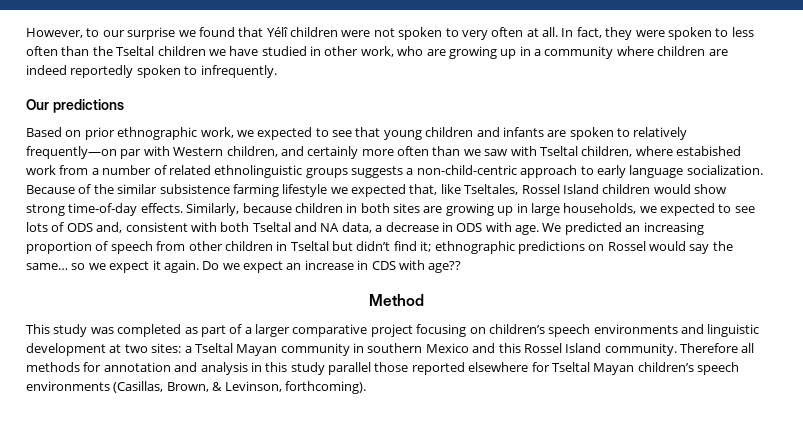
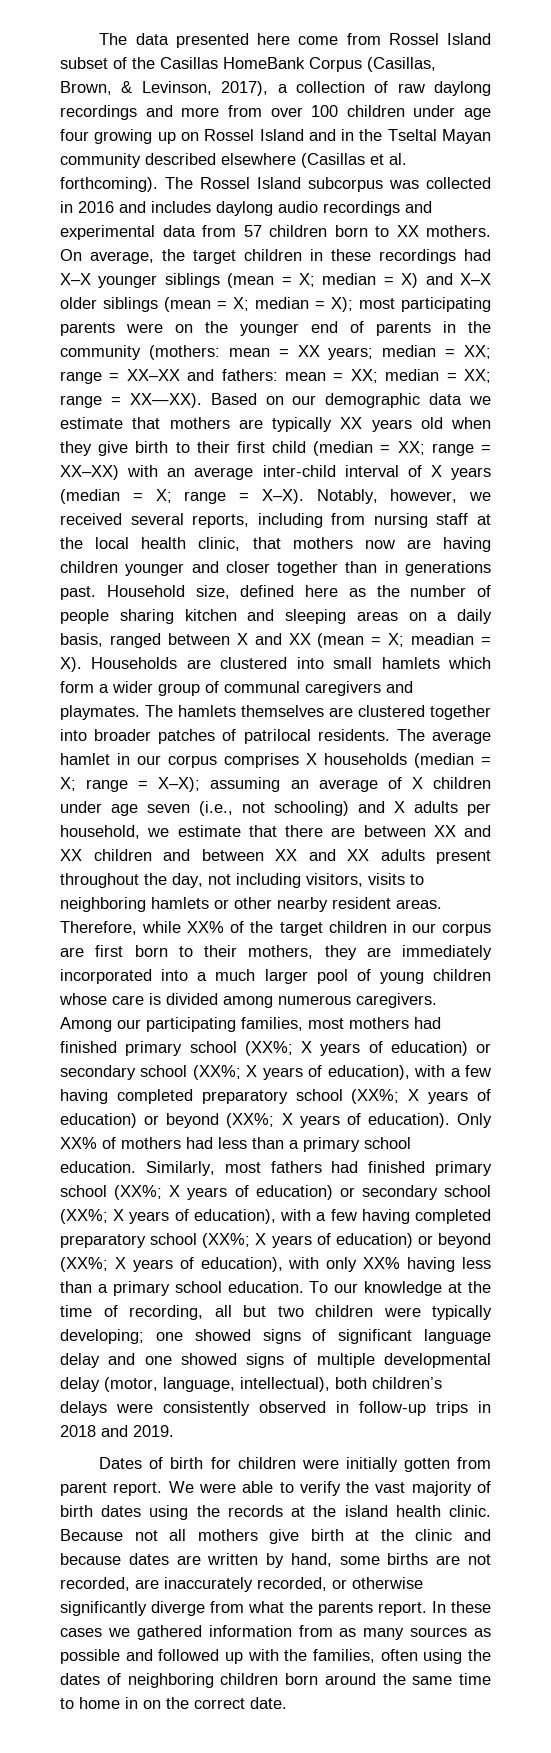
[26,27,754,40] [26,46,728,59] [26,65,277,78] [26,99,124,113] [26,127,688,140] [26,146,741,159] [26,165,763,178] [26,184,726,197] [26,203,755,216] [26,222,704,235] [26,241,733,254] [26,260,462,273] [369,294,424,306] [26,324,760,337] [26,343,755,356] [26,362,739,375] [26,381,366,394] However, to our surprise we found that Yélî children were not spoken to very often at all. In fact, they were spoken to less often than the Tseltal children we have studied in other work, who are growing up in a community where children are indeed reportedly spoken to infrequently. // Our predictions // Based on prior ethnographic work, we expected to see that young children and infants are spoken to relatively frequently—on par with Western children, and certainly more often than we saw with Tseltal children, where estabished work from a number of related ethnolinguistic groups suggests a non-child-centric approach to early language socialization. Because of the similar subsistence farming lifestyle we expected that, like Tseltales, Rossel Island children would show strong time-of-day effects. Similarly, because children in both sites are growing up in large households, we expected to see lots of ODS and, consistent with both Tseltal and NA data, a decrease in ODS with age. We predicted an increasing proportion of speech from other children in Tseltal but didn’t find it; ethnographic predictions on Rossel would say the same… so we expect it again. Do we expect an increase in CDS with age?? // Method // This study was completed as part of a larger comparative project focusing on children’s speech environments and linguistic development at two sites: a Tseltal Mayan community in southern Mexico and this Rossel Island community. Therefore all methods for annotation and analysis in this study parallel those reported elsewhere for Tseltal Mayan children’s speech environments (Casillas, Brown, & Levinson, forthcoming). -> [99,33,491,48] [60,57,436,72] [60,81,491,96] [60,105,491,120] [60,129,492,144] [60,153,407,168] [60,177,491,192] [60,201,432,216] [60,225,491,240] [60,249,491,264] [60,273,491,288] [60,297,491,312] [60,321,491,336] [60,345,491,360] [60,369,491,384] [60,393,491,408] [60,417,491,432] [60,441,492,456] [60,465,491,480] [60,489,491,504] [60,513,491,528] [60,537,491,552] [60,561,491,576] [60,585,491,600] [60,609,492,624] [60,633,491,648] [60,657,491,672] [60,681,413,696] [60,705,491,720] [60,729,492,744] [60,753,491,768] [60,777,491,792] [60,801,491,816] [60,825,491,839] [60,849,491,864] [60,873,424,888] [60,897,442,912] [60,921,491,936] [60,945,492,960] [60,969,491,984] [59,993,437,1008] [60,1017,441,1032] [60,1041,491,1056] [60,1065,492,1080] [60,1089,491,1104] [60,1113,492,1128] [60,1137,411,1152] [60,1161,492,1176] [60,1185,491,1200] [60,1209,492,1224] [60,1233,491,1248] [60,1257,492,1272] [60,1281,492,1296] [60,1305,492,1320] [60,1329,491,1344] [60,1353,491,1368] [60,1377,442,1392] [60,1401,491,1416] [60,1425,174,1437] [99,1457,492,1472] [60,1481,492,1496] [60,1505,492,1520] [60,1529,491,1544] [60,1553,491,1568] [60,1577,423,1592] [60,1601,491,1616] [60,1625,491,1640] [60,1649,492,1664] [60,1673,491,1688] [60,1697,287,1709] The data presented here come from Rossel Island subset of the Casillas HomeBank Corpus (Casillas, Brown, & Levinson, 2017), a collection of raw daylong recordings and more from over 100 children under age four growing up on Rossel Island and in the Tseltal Mayan community described elsewhere (Casillas et al. forthcoming). The Rossel Island subcorpus was collected in 2016 and includes daylong audio recordings and experimental data from 57 children born to XX mothers. On average, the target children in these recordings had X–X younger siblings (mean = X; median = X) and X–X older siblings (mean = X; median = X); most participating parents were on the younger end of parents in the community (mothers: mean = XX years; median = XX; range = XX–XX and fathers: mean = XX; median = XX; range = XX—XX). Based on our demographic data we estimate that mothers are typically XX years old when they give birth to their first child (median = XX; range = XX–XX) with an average inter-child interval of X years (median = X; range = X–X). Notably, however, we received several reports, including from nursing staff at the local health clinic, that mothers now are having children younger and closer together than in generations past. Household size, defined here as the number of people sharing kitchen and sleeping areas on a daily basis, ranged between X and XX (mean = X; meadian = X). Households are clustered into small hamlets which form a wider group of communal caregivers and playmates. The hamlets themselves are clustered together into broader patches of patrilocal residents. The average hamlet in our corpus comprises X households (median = X; range = X–X); assuming an average of X children under age seven (i.e., not schooling) and X adults per household, we estimate that there are between XX and XX children and between XX and XX adults present throughout the day, not including visitors, visits to neighboring hamlets or other nearby resident areas. Therefore, while XX% of the target children in our corpus are first born to their mothers, they are immediately incorporated into a much larger pool of young children whose care is divided among numerous caregivers. Among our participating families, most mothers had finished primary school (XX%; X years of education) or secondary school (XX%; X years of education), with a few having completed preparatory school (XX%; X years of education) or beyond (XX%; X years of education). Only XX% of mothers had less than a primary school education. Similarly, most fathers had finished primary school (XX%; X years of education) or secondary school (XX%; X years of education), with a few having completed preparatory school (XX%; X years of education) or beyond (XX%; X years of education), with only XX% having less than a primary school education. To our knowledge at the time of recording, all but two children were typically developing; one showed signs of significant language delay and one showed signs of multiple developmental delay (motor, language, intellectual), both children’s delays were consistently observed in follow-up trips in 2018 and 2019. // Dates of birth for children were initially gotten from parent report. We were able to verify the vast majority of birth dates using the records at the island health clinic. Because not all mothers give birth at the clinic and because dates are written by hand, some births are not recorded, are inaccurately recorded, or otherwise significantly diverge from what the parents report. In these cases we gathered information from as many sources as possible and followed up with the families, often using the dates of neighboring children born around the same time to home in on the correct date.

